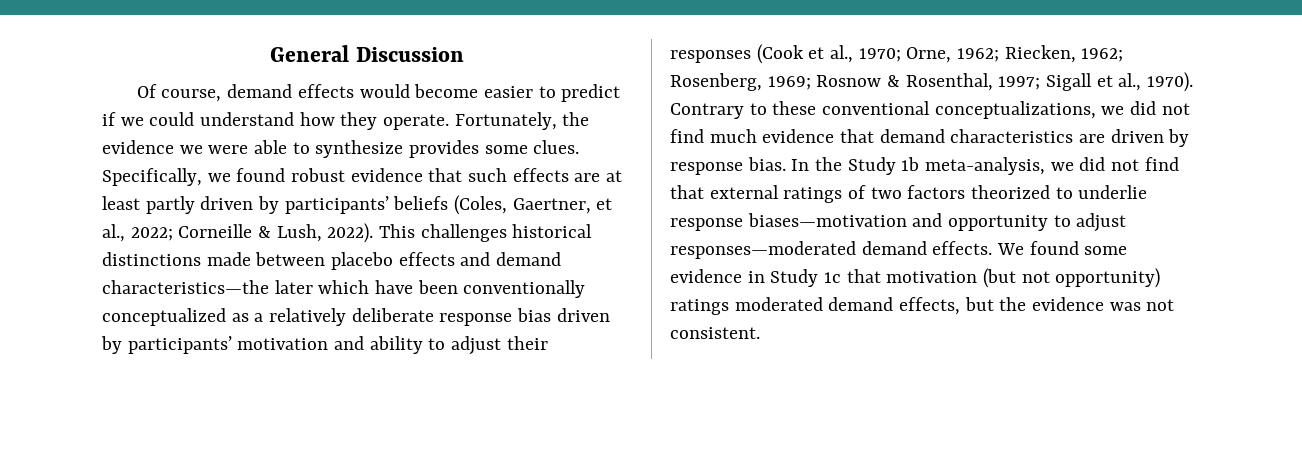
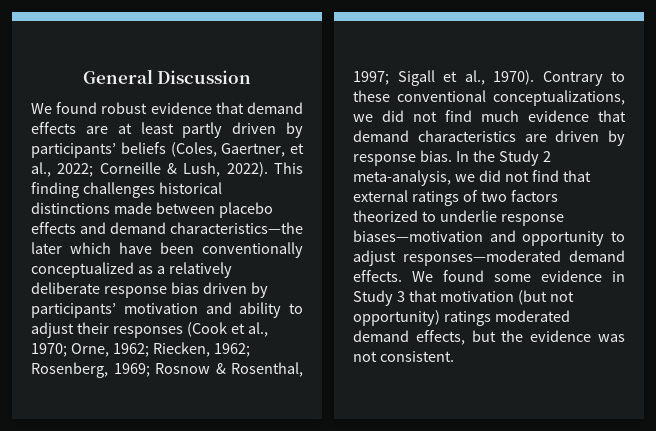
[136,84,621,102] [102,112,590,130] [102,140,580,158] [102,168,231,186] Of course, demand effects would become easier to predict if we could understand how they operate. Fortunately, the evidence we were able to synthesize provides some clues. Specifically, we -> [31,103,52,114] We
[468,168,508,182] such -> [247,102,303,114] demand
(416, 231) none -> [31,182,79,198] finding
[901,157,920,171] 1b -> [542,151,551,162] 2
[824,272,842,283] 1c -> [396,291,405,302] 3

